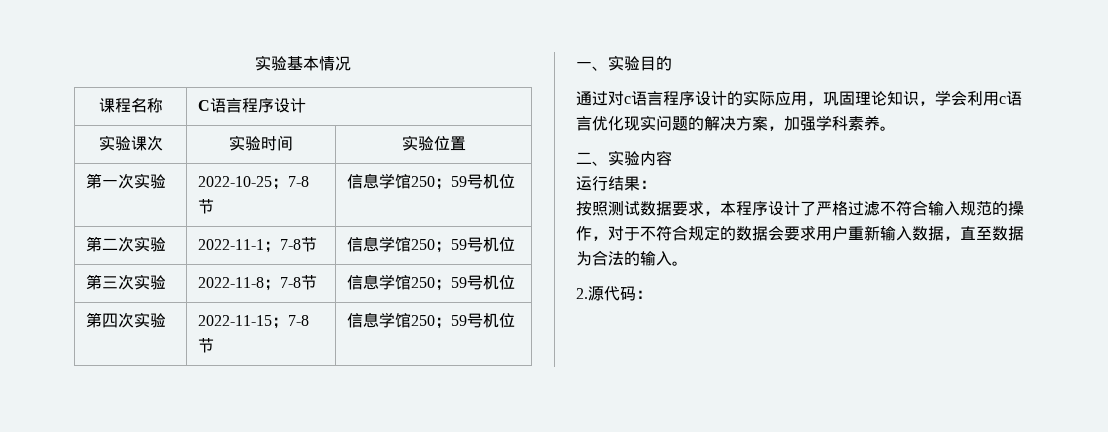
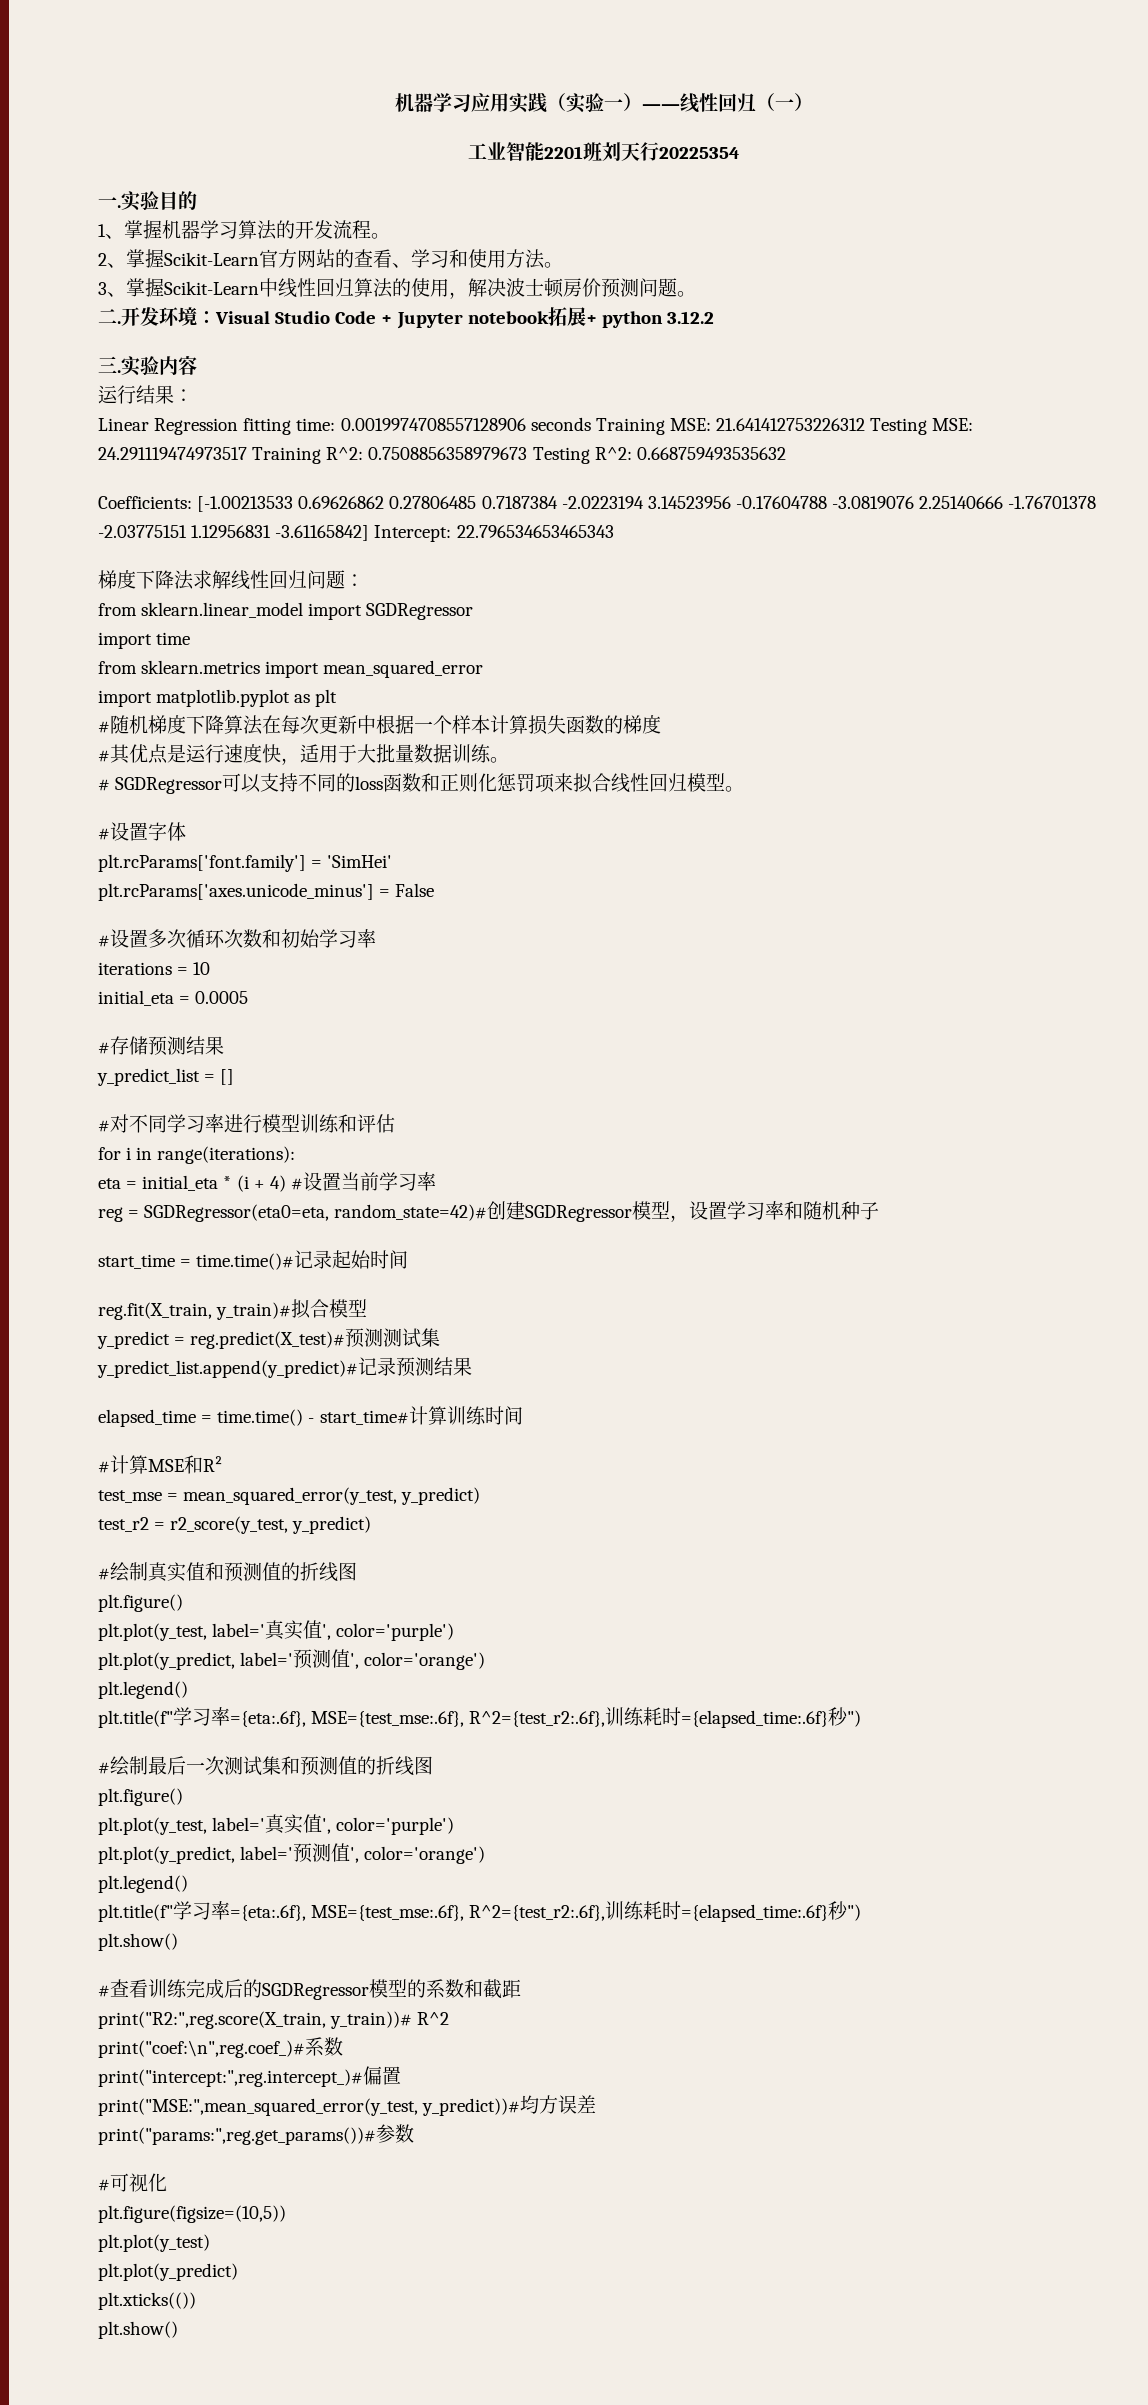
[255,55,351,71] [98,98,163,113] [198,98,307,113] [98,135,163,151] [229,135,293,151] [401,135,466,151] [86,173,167,189] [198,176,310,190] [198,199,215,214] [347,173,516,190] [86,236,167,252] [198,237,318,253] [347,236,516,253] [86,274,167,290] [198,275,318,291] [347,274,516,291] [86,312,167,328] [198,315,310,329] [198,338,215,353] [347,312,516,329] [576,55,672,71] [576,90,1022,106] [576,115,896,131] [576,152,608,166] 实验基本情况 // 课程名称 | C语言程序设计 // 实验课次 | 实验时间 | 实验位置 // 第一次实验 | 2022-10-25；7-8节 | 信息学馆250；59号机位 // 第二次实验 | 2022-11-1；7-8节 | 信息学馆250；59号机位 // 第三次实验 | 2022-11-8；7-8节 | 信息学馆250；59号机位 // 第四次实验 | 2022-11-15；7-8节 | 信息学馆250；59号机位 // 一、实验目的 // 通过对c语言程序设计的实际应用，巩固理论知识，学会利用c语言优化现实问题的解决方案，加强学科素养。 // 二、 -> [395,92,813,113] [468,142,740,162] [98,191,197,211] [98,220,390,240] [98,249,563,269] [98,278,696,299] [98,307,714,329] [98,356,121,373] 机器学习应用实践（实验一）——线性回归（一） // 工业智能2201班刘天行20225354 // 一.实验目的 // 1、掌握机器学习算法的开发流程。 // 2、掌握Scikit-Learn官方网站的查看、学习和使用方法。 // 3、掌握Scikit-Learn中线性回归算法的使用，解决波士顿房价预测问题。 // 二.开发环境：Visual Studio Code + Jupyter notebook拓展+ python 3.12.2 // 三.
[576,200,1024,216] [576,225,1024,241] [576,250,688,266] [576,286,652,301] 按照测试数据要求，本程序设计了严格过滤不符合输入规范的操作，对于不符合规定的数据会要求用户重新输入数据，直至数据为合法的输入。 // 2.源代码： -> [98,417,974,435] [98,447,786,464] [98,496,1097,512] [98,525,614,542] [98,570,364,590] [98,602,474,620] [98,632,191,649] [98,660,484,678] [98,689,338,707] [98,715,661,735] [98,744,509,765] [98,773,745,794] [98,822,186,841] [98,854,393,872] [98,883,435,901] [98,929,376,948] [98,962,211,975] [98,990,249,1006] [98,1036,224,1056] [97,1068,235,1086] [98,1114,395,1133] [98,1146,296,1164] [98,1172,436,1192] [98,1201,880,1222] [98,1250,409,1270] [98,1299,368,1320] [97,1328,441,1349] [97,1357,472,1378] [98,1406,523,1427] [98,1455,223,1474] [98,1487,481,1505] [98,1516,372,1534] [98,1562,357,1582] [98,1594,183,1612] [98,1620,455,1641] [98,1649,486,1670] [98,1681,188,1699] [98,1707,862,1728] [98,1756,433,1776] [98,1788,183,1806] [98,1814,455,1835] [98,1843,486,1864] [98,1875,188,1893] [98,1901,862,1922] [98,1933,178,1951] [98,1979,521,2000] [98,2011,450,2029] [98,2037,343,2058] [98,2066,401,2087] [98,2095,597,2116] [98,2124,414,2145] [98,2173,167,2192] [98,2205,286,2223] [98,2234,210,2252] [98,2263,238,2281] [98,2292,196,2310] [98,2321,178,2339] Linear Regression fitting time: 0.0019974708557128906 seconds Training MSE: 21.641412753226312 Testing MSE: 24.291119474973517 Training R^2: 0.7508856358979673 Testing R^2: 0.668759493535632 // Coefficients: [-1.00213533 0.69626862 0.27806485 0.7187384 -2.0223194 3.14523956 -0.17604788 -3.0819076 2.25140666 -1.76701378 -2.03775151 1.12956831 -3.61165842] Intercept: 22.796534653465343 // 梯度下降法求解线性回归问题： // from sklearn.linear_model import SGDRegressor // import time // from sklearn.metrics import mean_squared_error // import matplotlib.pyplot as plt // #随机梯度下降算法在每次更新中根据一个样本计算损失函数的梯度 // #其优点是运行速度快，适用于大批量数据训练。 // # SGDRegressor可以支持不同的loss函数和正则化惩罚项来拟合线性回归模型。 // #设置字体 // plt.rcParams['font.family'] = 'SimHei' // plt.rcParams['axes.unicode_minus'] = False // #设置多次循环次数和初始学习率 // iterations = 10 // initial_eta = 0.0005 // #存储预测结果 // y_predict_list = [] // #对不同学习率进行模型训练和评估 // for i in range(iterations): // eta = initial_eta * (i + 4) #设置当前学习率 // reg = SGDRegressor(eta0=eta, random_state=42)#创建SGDRegressor模型，设置学习率和随机种子 // start_time = time.time()#记录起始时间 // reg.fit(X_train, y_train)#拟合模型 // y_predict = reg.predict(X_test)#预测测试集 // y_predict_list.append(y_predict)#记录预测结果 // elapsed_time = time.time() - start_time#计算训练时间 // #计算MSE和R² // test_mse = mean_squared_error(y_test, y_predict) // test_r2 = r2_score(y_test, y_predict) // #绘制真实值和预测值的折线图 // plt.figure() // plt.plot(y_test, label='真实值', color='purple') // plt.plot(y_predict, label='预测值', color='orange') // plt.legend() // plt.title(f"学习率={eta:.6f}, MSE={test_mse:.6f}, R^2={test_r2:.6f},训练耗时={elapsed_time:.6f}秒") // #绘制最后一次测试集和预测值的折线图 // plt.figure() // plt.plot(y_test, label='真实值', color='purple') // plt.plot(y_predict, label='预测值', color='orange') // plt.legend() // plt.title(f"学习率={eta:.6f}, MSE={test_mse:.6f}, R^2={test_r2:.6f},训练耗时={elapsed_time:.6f}秒") // plt.show() // #查看训练完成后的SGDRegressor模型的系数和截距 // print("R2:",reg.score(X_train, y_train))# R^2 // print("coef:\n",reg.coef_)#系数 // print("intercept:",reg.intercept_)#偏置 // print("MSE:",mean_squared_error(y_test, y_predict))#均方误差 // print("params:",reg.get_params())#参数 // #可视化 // plt.figure(figsize=(10,5)) // plt.plot(y_test) // plt.plot(y_predict) // plt.xticks(()) // plt.show()

